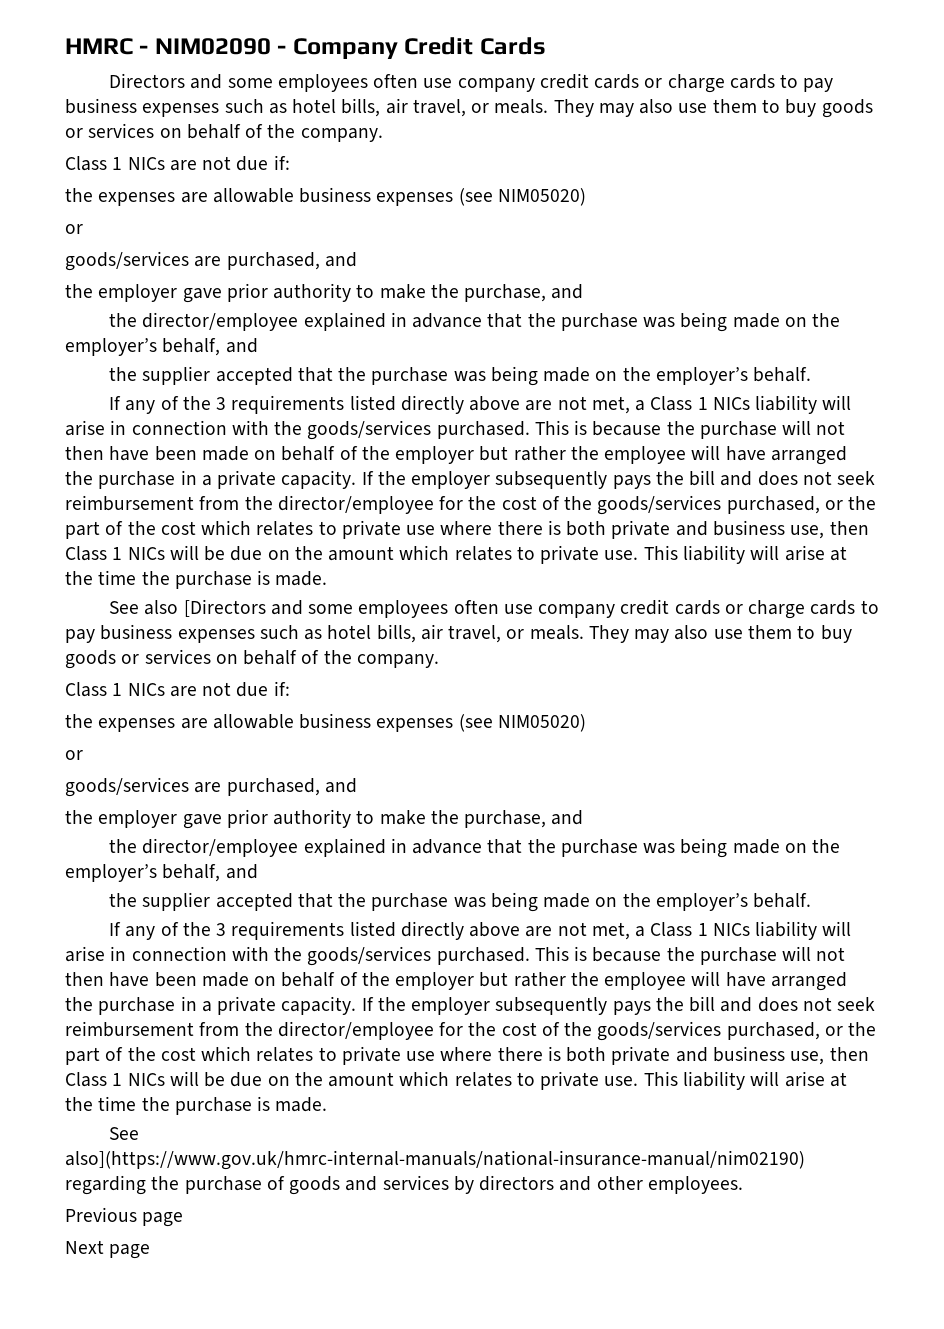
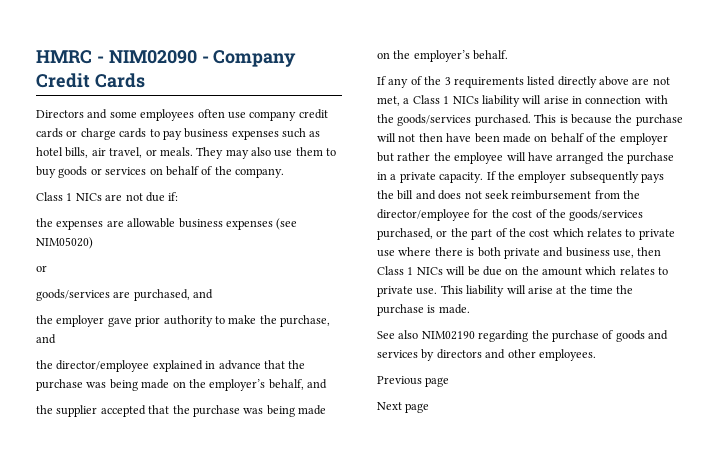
[183,599,879,619] [65,624,852,643] [65,649,439,669] [65,681,290,697] [65,713,586,732] [65,750,83,760] [65,777,357,797] [65,809,584,829] [108,838,841,858] [65,864,258,882] [108,892,812,912] [108,921,852,940] [65,946,846,966] [65,971,847,991] [65,996,876,1015] [65,1021,877,1041] [65,1046,869,1065] [65,1071,847,1090] [65,1096,328,1115] [108,1127,139,1140] [65,1150,805,1170] [Directors and some employees often use company credit cards or charge cards to pay business expenses such as hotel bills, air travel, or meals. They may also use them to buy goods or services on behalf of the company. // Class 1 NICs are not due if: // the expenses are allowable business expenses (see NIM05020) // or // goods/services are purchased, and // the employer gave prior authority to make the purchase, and // the director/employee explained in advance that the purchase was being made on the employer’s behalf, and // the supplier accepted that the purchase was being made on the employer’s behalf. // If any of the 3 requirements listed directly above are not met, a Class 1 NICs liability will arise in connection with the goods/services purchased. This is because the purchase will not then have been made on behalf of the employer but rather the employee will have arranged the purchase in a private capacity. If the employer subsequently pays the bill and does not seek reimbursement from the director/employee for the cost of the goods/services purchased, or the part of the cost which relates to private use where there is both private and business use, then Class 1 NICs will be due on the amount which relates to private use. This liability will arise at the time the purchase is made. // See also](https://www.gov.uk/hmrc-internal-manuals/national-insurance-manual/nim02190) -> [421,331,475,340] NIM02190

